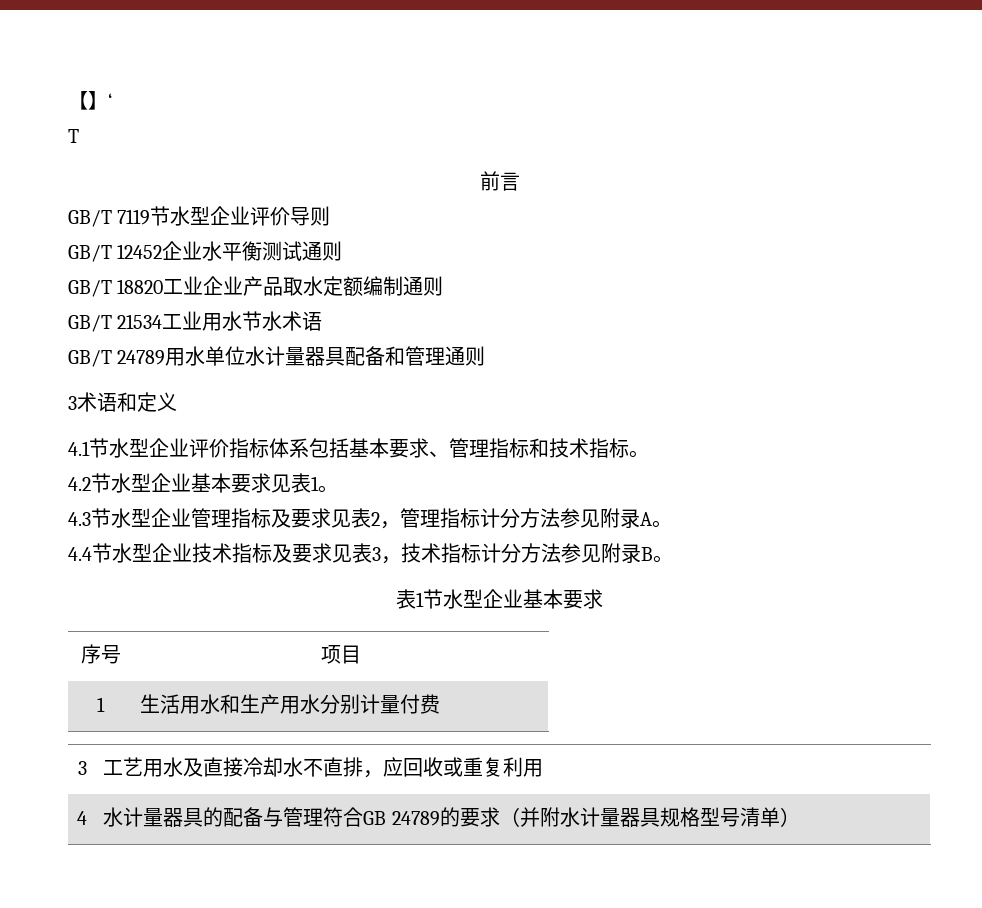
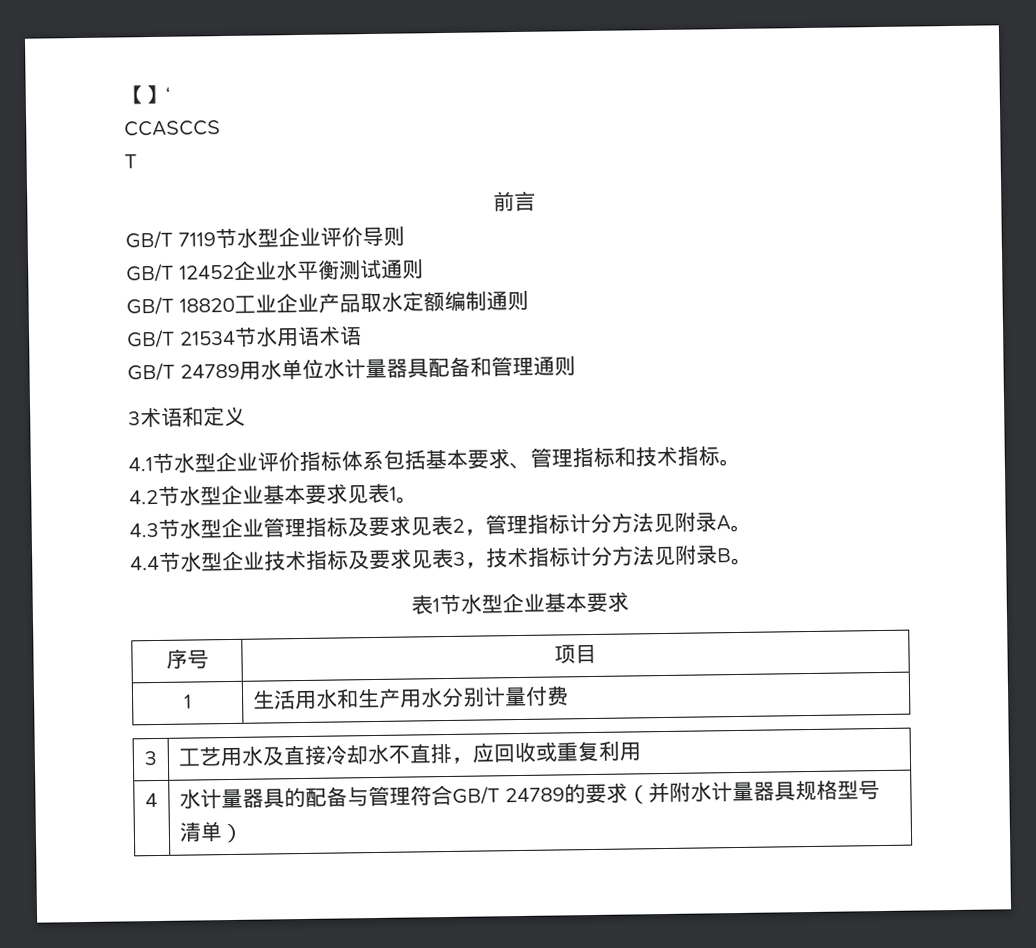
(112, 100) none -> [124,120,221,137] // CCASCCS
[162,311,283,331] 工业用水节水 -> [233,326,320,347] 节水用语
[560,508,580,528] 参 -> (654, 523) none
[561,543,581,563] 参 -> (655, 556) none
[363,811,387,825] GB -> [452,786,501,805] GB/T

